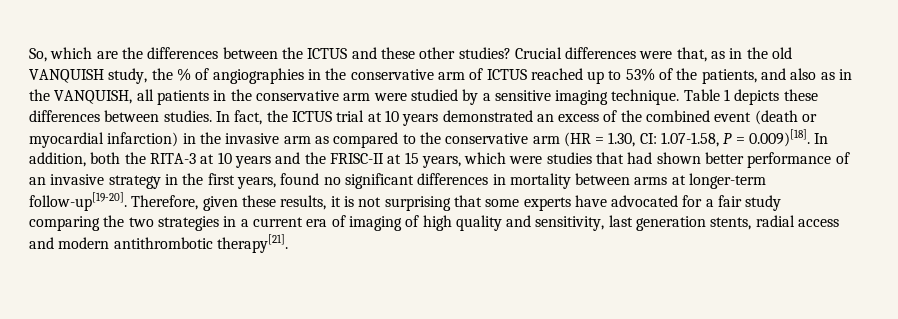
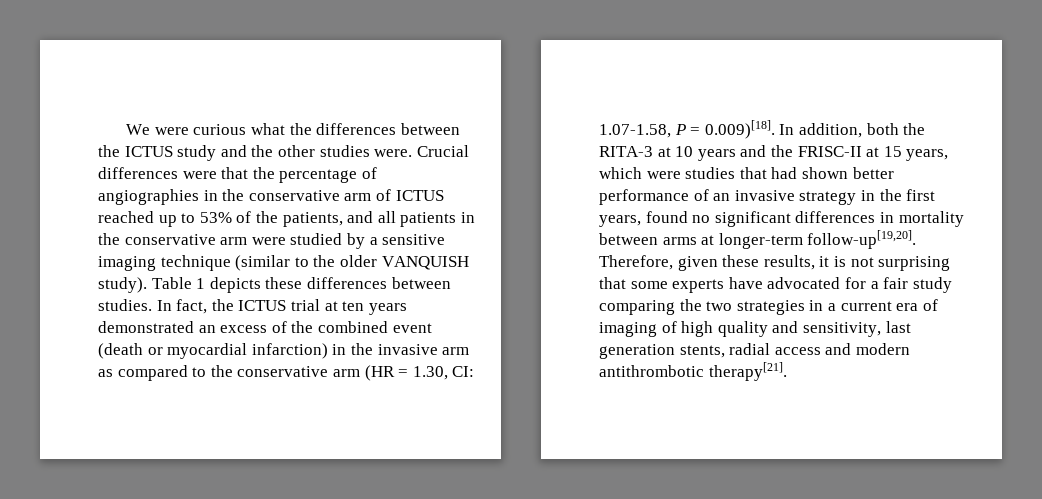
[29,47,118,62] So, which are -> [126,123,285,135] We were curious what
[351,47,793,62] [29,68,191,84] and these other studies? Crucial differences were that, as in the old VANQUISH study, the % -> [177,145,469,161] [98,167,358,183] study and the other studies were. Crucial differences were that the percentage
[790,68,853,80] [29,89,133,104] also as in the VANQUISH, -> (374, 217) none
[611,89,680,105] technique. -> [160,255,469,271] [98,277,147,293] technique (similar to the older VANQUISH study).
[384,110,399,122] 10 -> [342,301,365,311] ten
[29,192,127,211] follow-up[19-20]. -> [807,230,917,249] follow-up[19,20].

